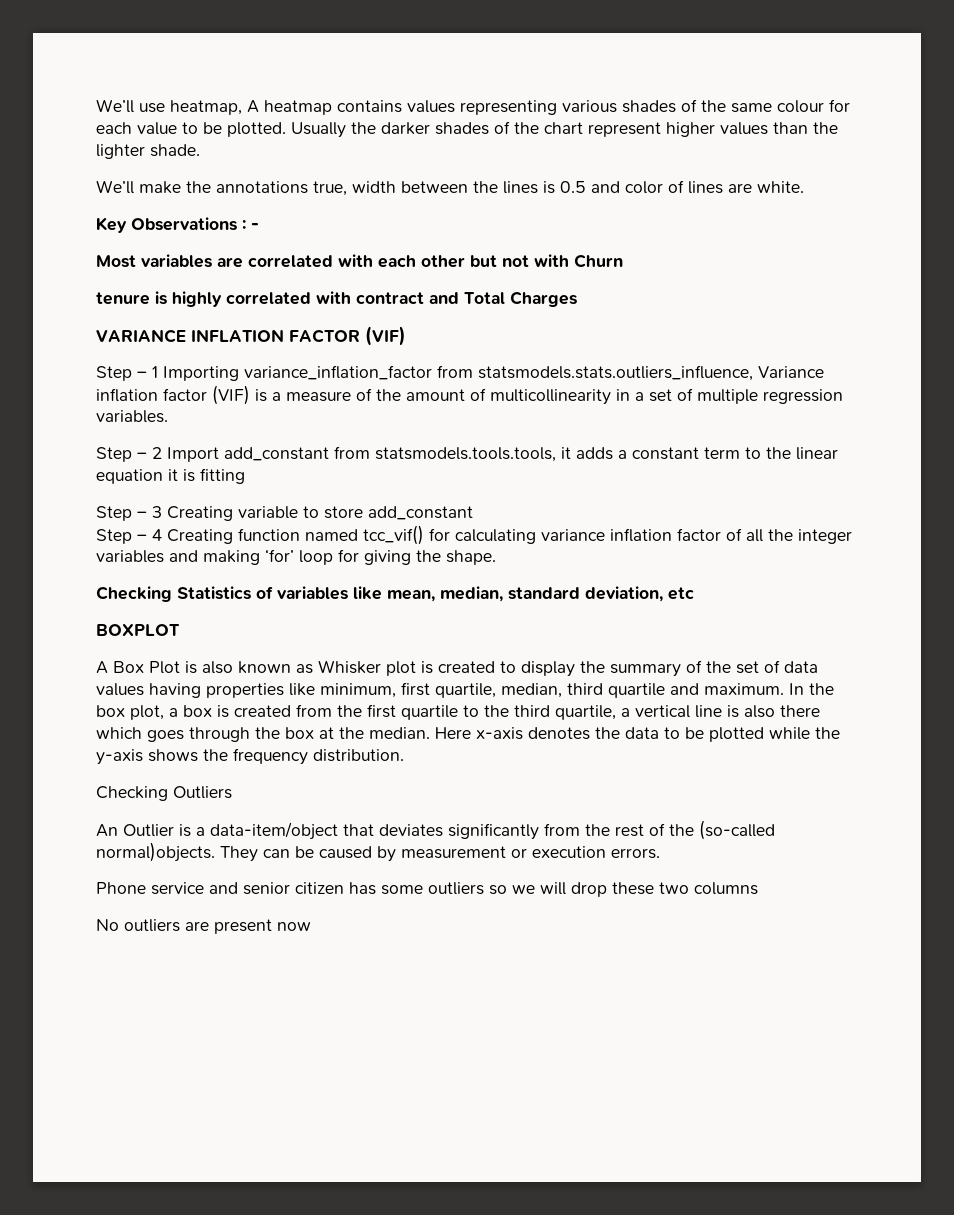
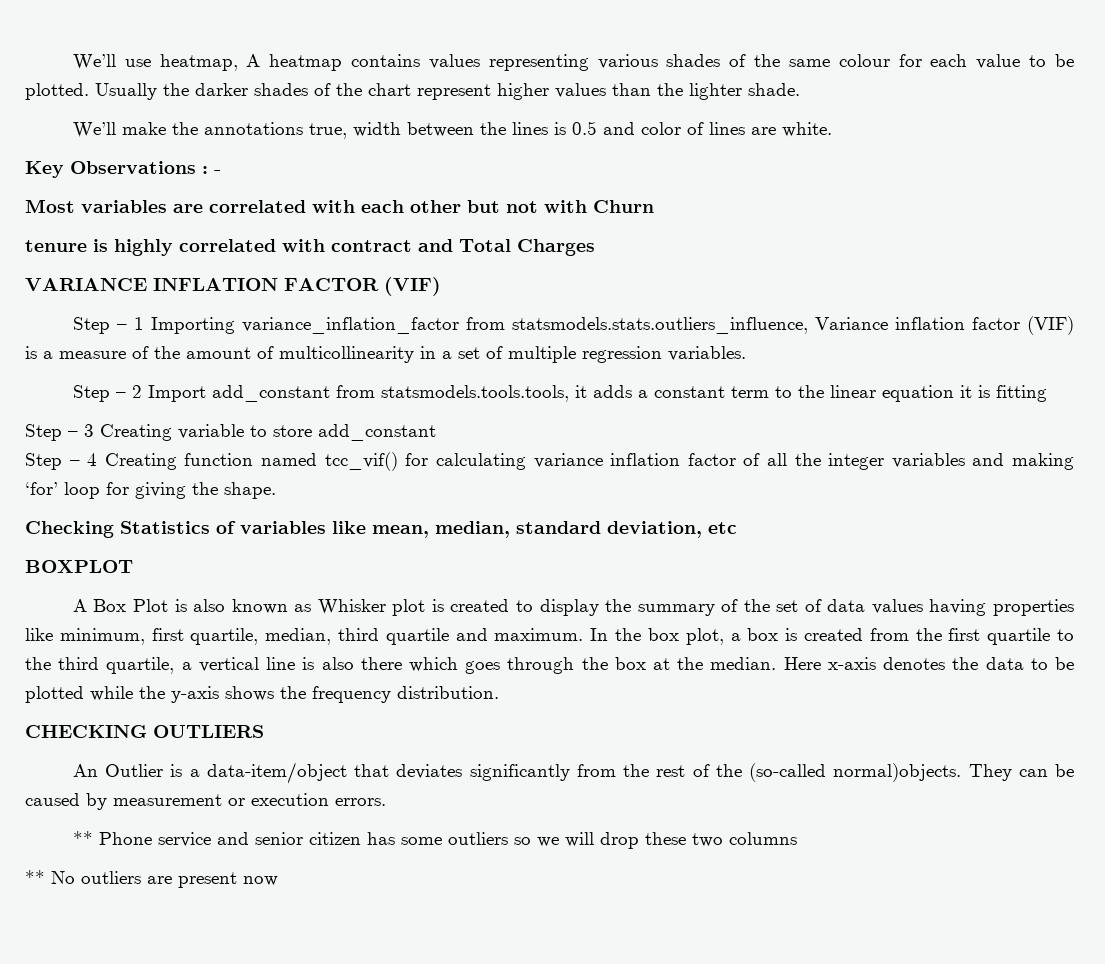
[96,786,232,801] Checking Outliers -> [25,725,264,738] CHECKING OUTLIERS
(660, 853) none -> [72,831,93,845] **
(758, 888) none -> [25,870,45,884] **

